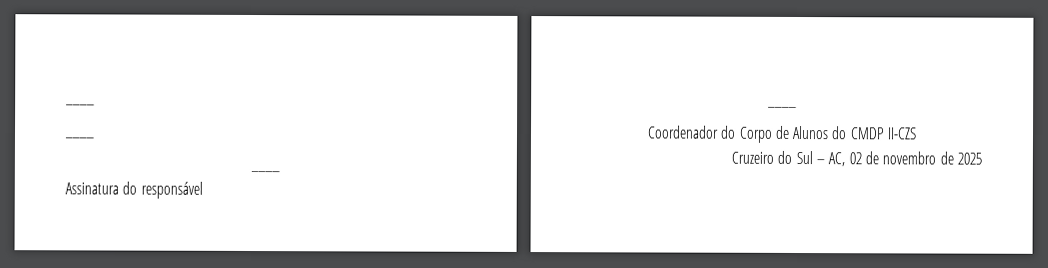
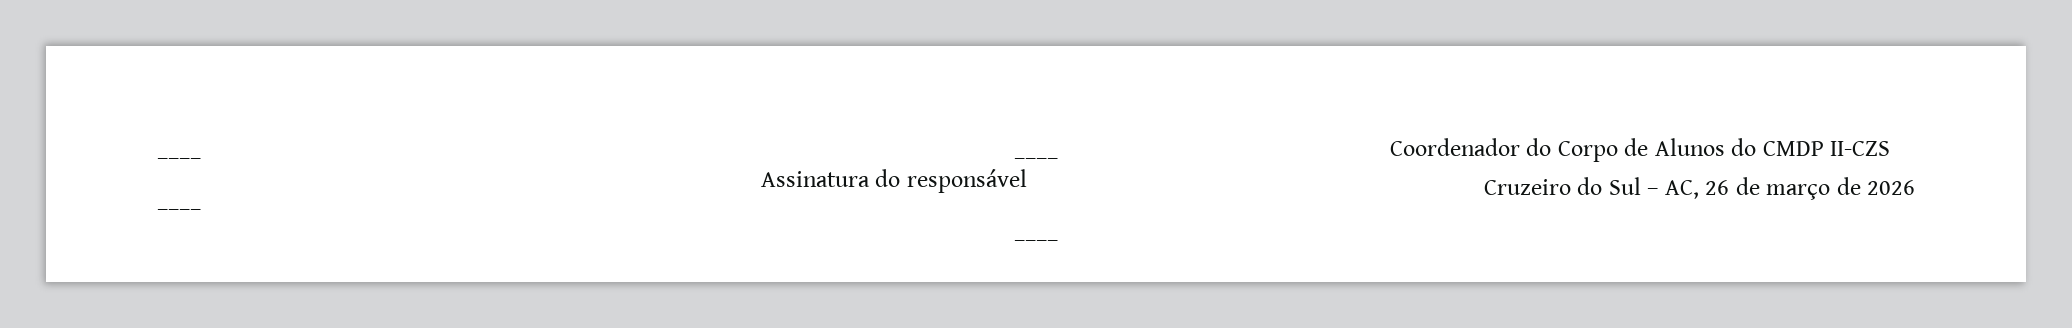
[848,151,982,165] 02 de novembro de 2025 -> [1705,177,1915,200] 26 de março de 2026

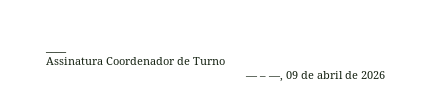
[157,156,201,159] [157,207,201,210] [1014,156,1058,159] ____ // ____ // ____ -> [45,51,67,53] ____
[875,169,1027,193] [1014,238,1058,241] [1389,138,1891,162] [1483,177,1831,200] do responsável // ____ // Coordenador do Corpo de Alunos do CMDP II-CZS // Cruzeiro do Sul – AC, 26 de março -> [106,57,225,65] [245,71,343,82] Coordenador de Turno // — – —, 09 de abril

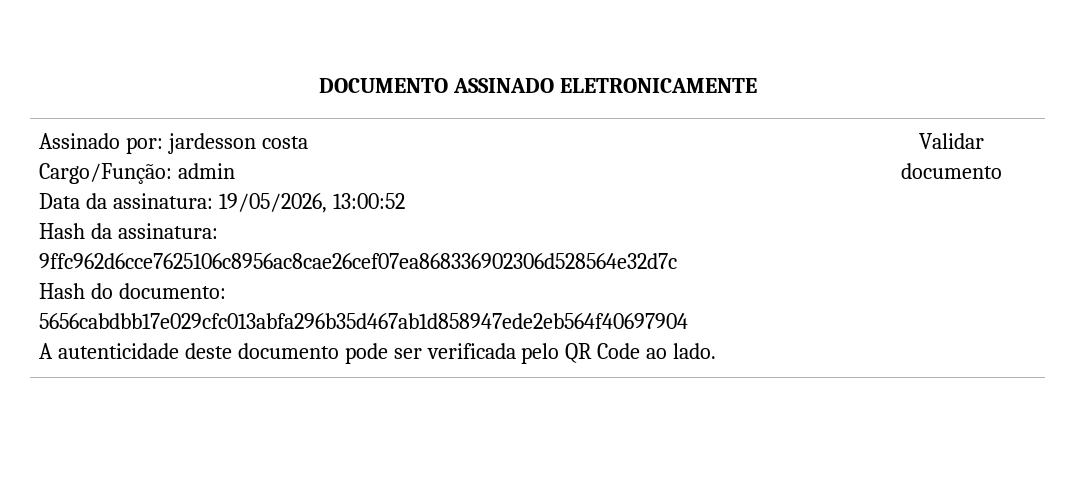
[45,51,67,53] [46,57,225,65] [245,71,385,82] ____ // Assinatura Coordenador de Turno // — – —, 09 de abril de 2026 -> [319,78,757,93] [38,133,308,154] [38,163,235,184] [38,193,405,213] [38,223,218,239] [38,253,677,269] [38,283,226,299] [38,313,688,329] [38,343,717,364] [918,133,984,149] [900,163,1002,179] DOCUMENTO ASSINADO ELETRONICAMENTE // Assinado por: jardesson costa // Cargo/Função: admin // Data da assinatura: 19/05/2026, 13:00:52 // Hash da assinatura: 9ffc962d6cce7625106c8956ac8cae26cef07ea868336902306d528564e32d7c // Hash do documento: 5656cabdbb17e029cfc013abfa296b35d467ab1d858947ede2eb564f40697904 // A autenticidade deste documento pode ser verificada pelo QR Code ao lado. | Validar documento

